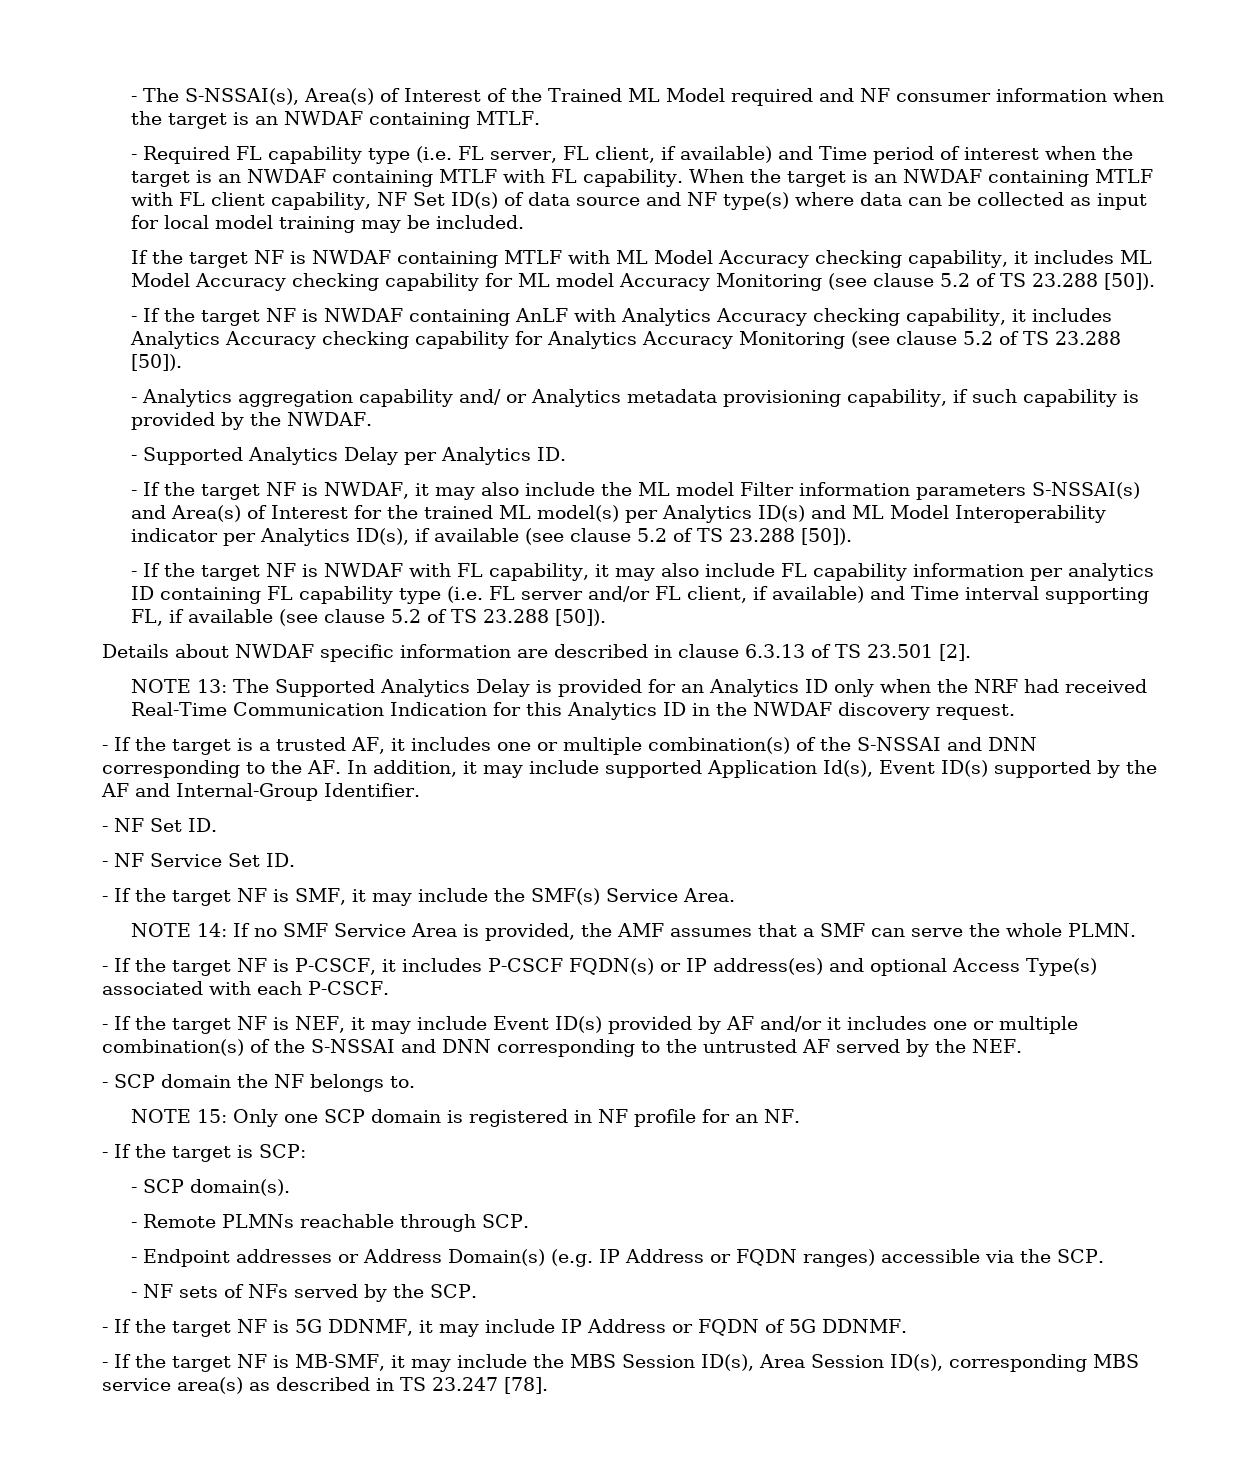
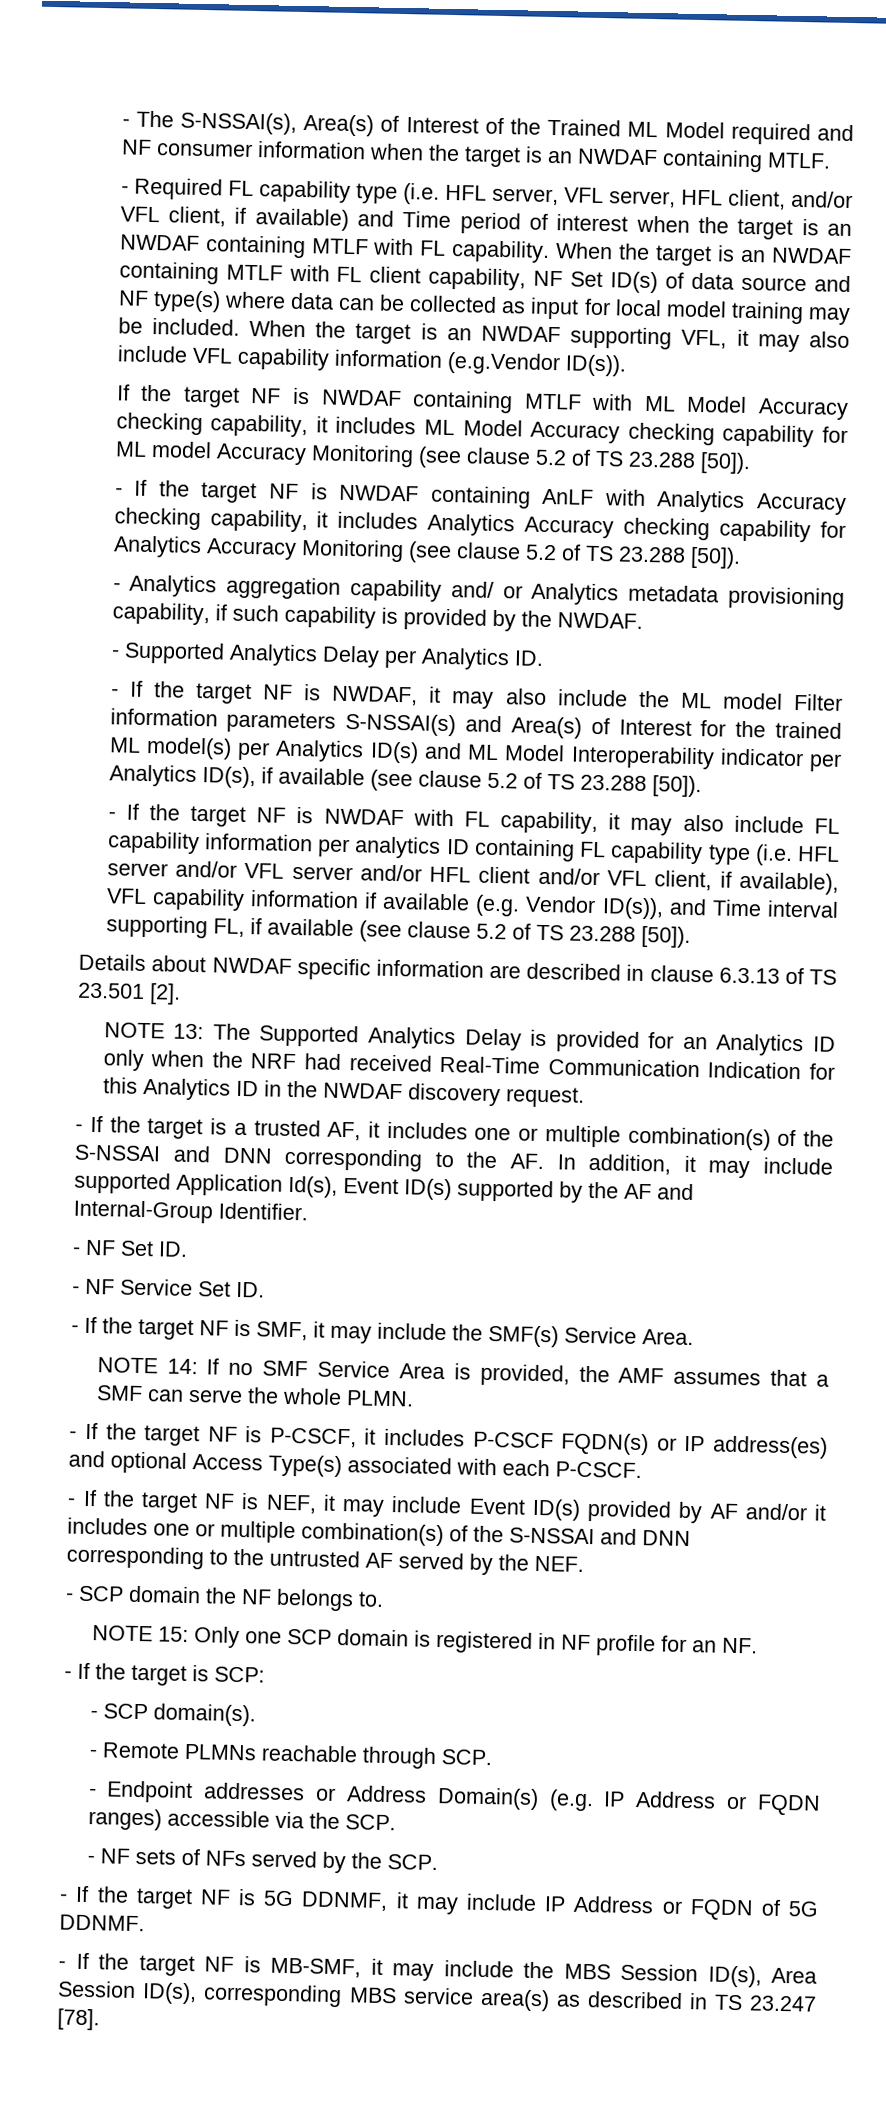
[457,146,589,163] FL server, FL -> [444,184,854,210] [119,206,160,223] HFL server, VFL server, HFL client, and/or VFL
(524, 222) none -> [249,319,850,353] [116,345,627,377] When the target is an NWDAF supporting VFL, it may also include VFL capability information (e.g.Vendor ID(s)).
[488,586,864,603] FL server and/or FL client, if available) -> [797,846,841,862] [106,860,840,895] [105,888,664,920] HFL server and/or VFL server and/or HFL client and/or VFL client, if available), VFL capability information if available (e.g. Vendor ID(s)),

